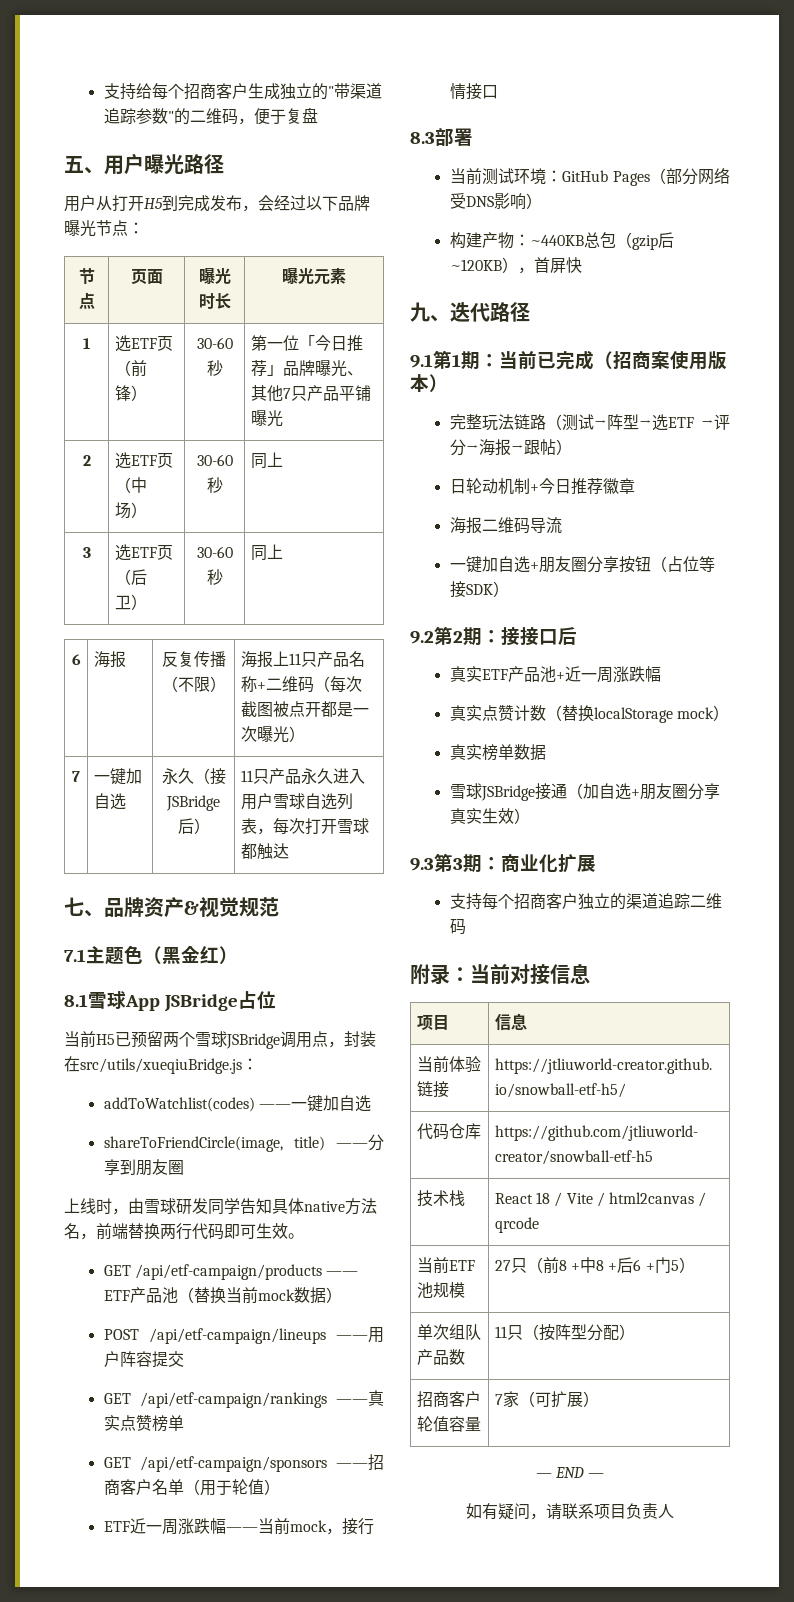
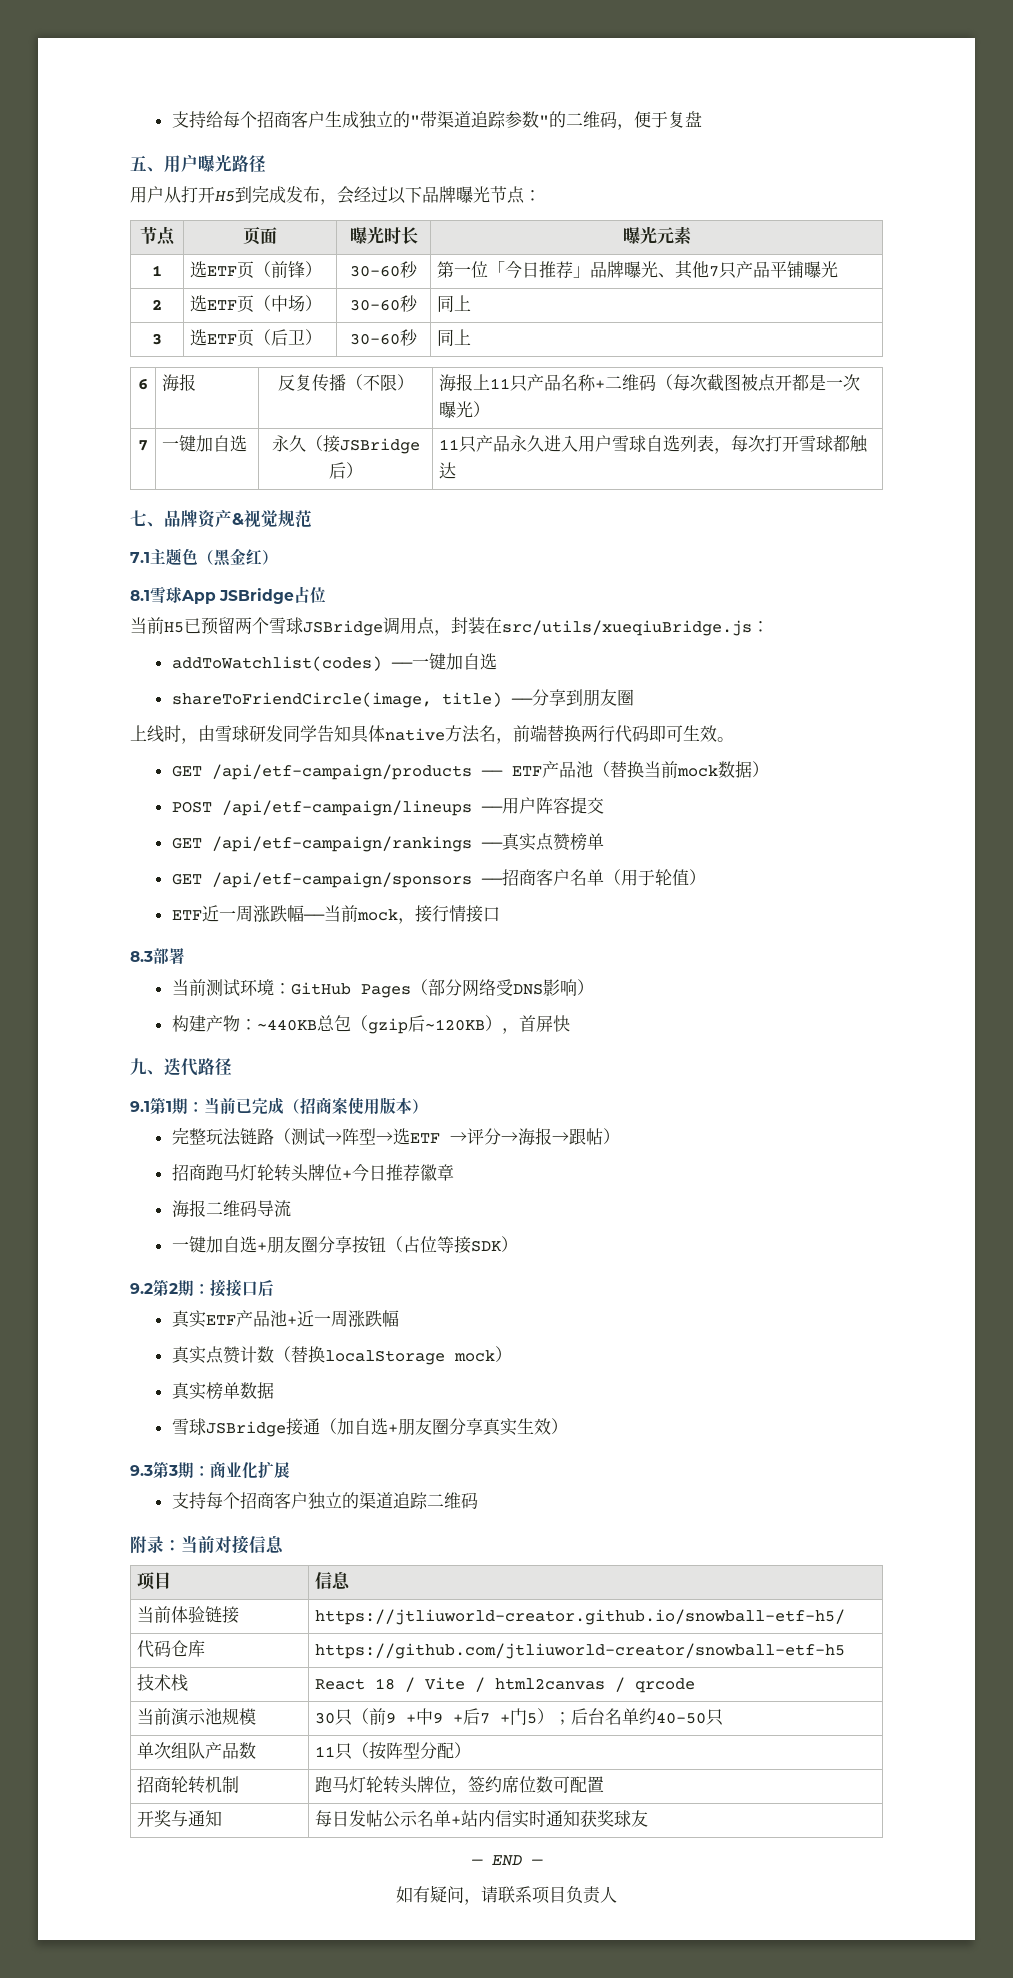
[449,478,530,495] 日轮动机制 -> [171,1164,342,1182] 招商跑马灯轮转头牌位
[448,1260,475,1271] ETF -> [171,1708,207,1726] 演示
[494,1257,642,1274] 27只（前8 +中8 +后6 -> [315,1708,491,1726] 30只（前9 +中9 +后7
(695, 1265) none -> [554,1708,724,1726] ；后台名单约40-50只
[448,1391,481,1407] [416,1416,481,1432] [494,1391,599,1408] 客户轮值容量 | 7家（可扩展） -> [171,1776,240,1794] [315,1775,605,1795] [137,1810,223,1827] [315,1810,649,1828] 轮转机制 | 跑马灯轮转头牌位，签约席位数可配置 // 开奖与通知 | 每日发帖公示名单+站内信实时通知获奖球友

